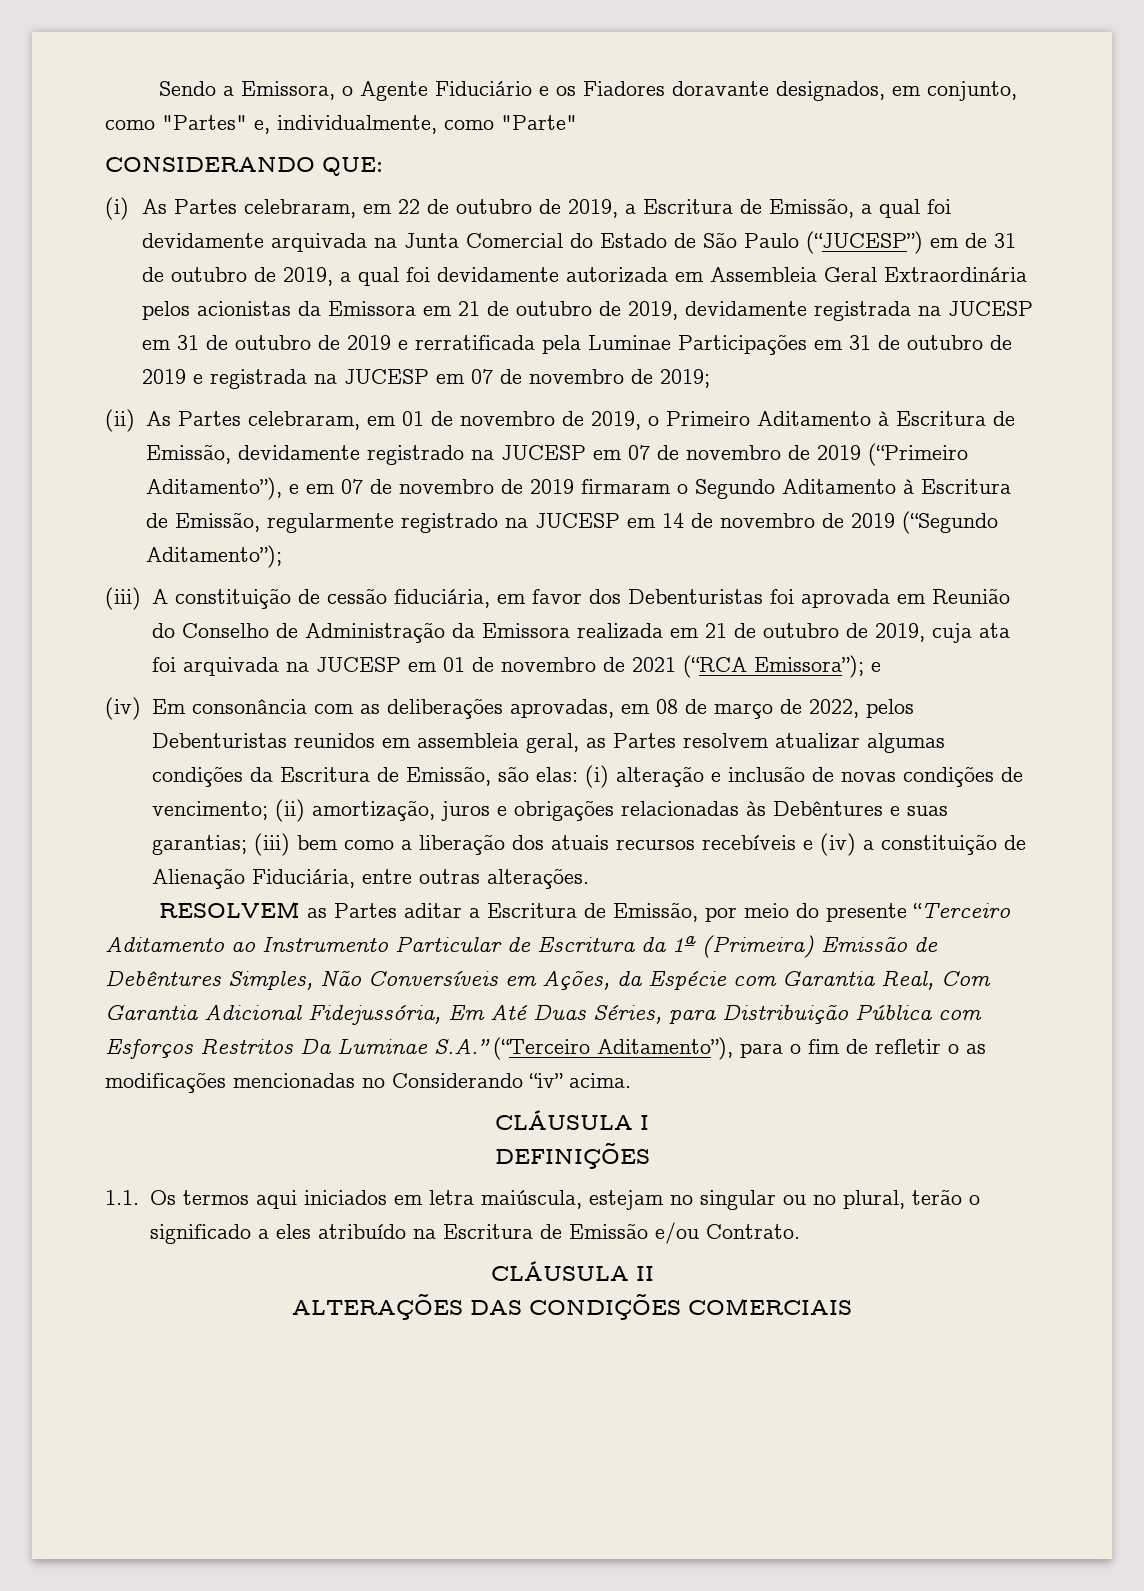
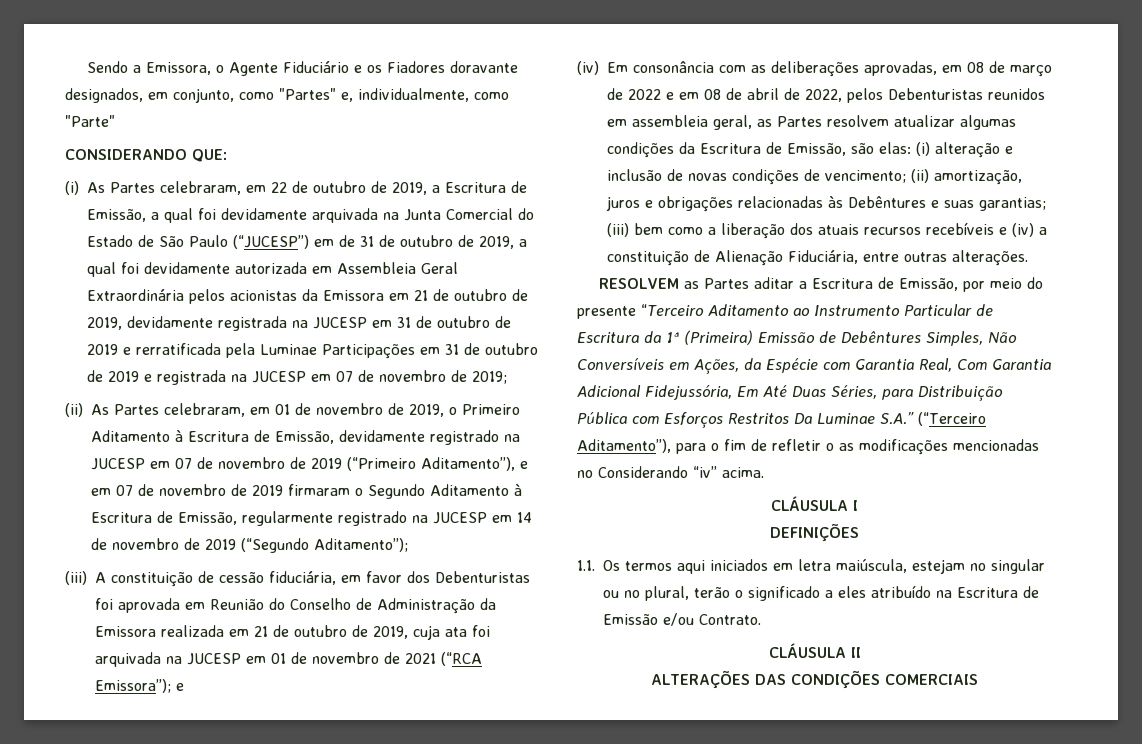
(802, 706) none -> [628,88,800,100] 2022 e em 08 de abril de

